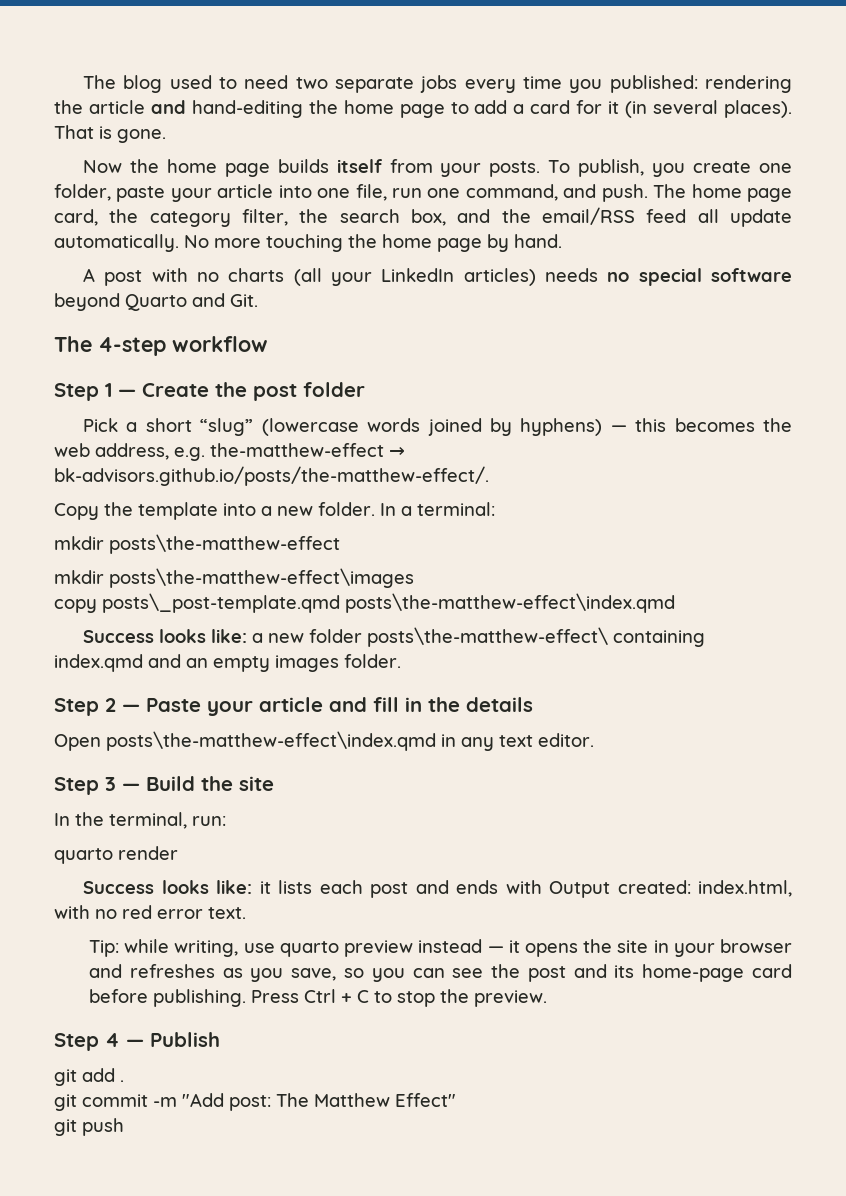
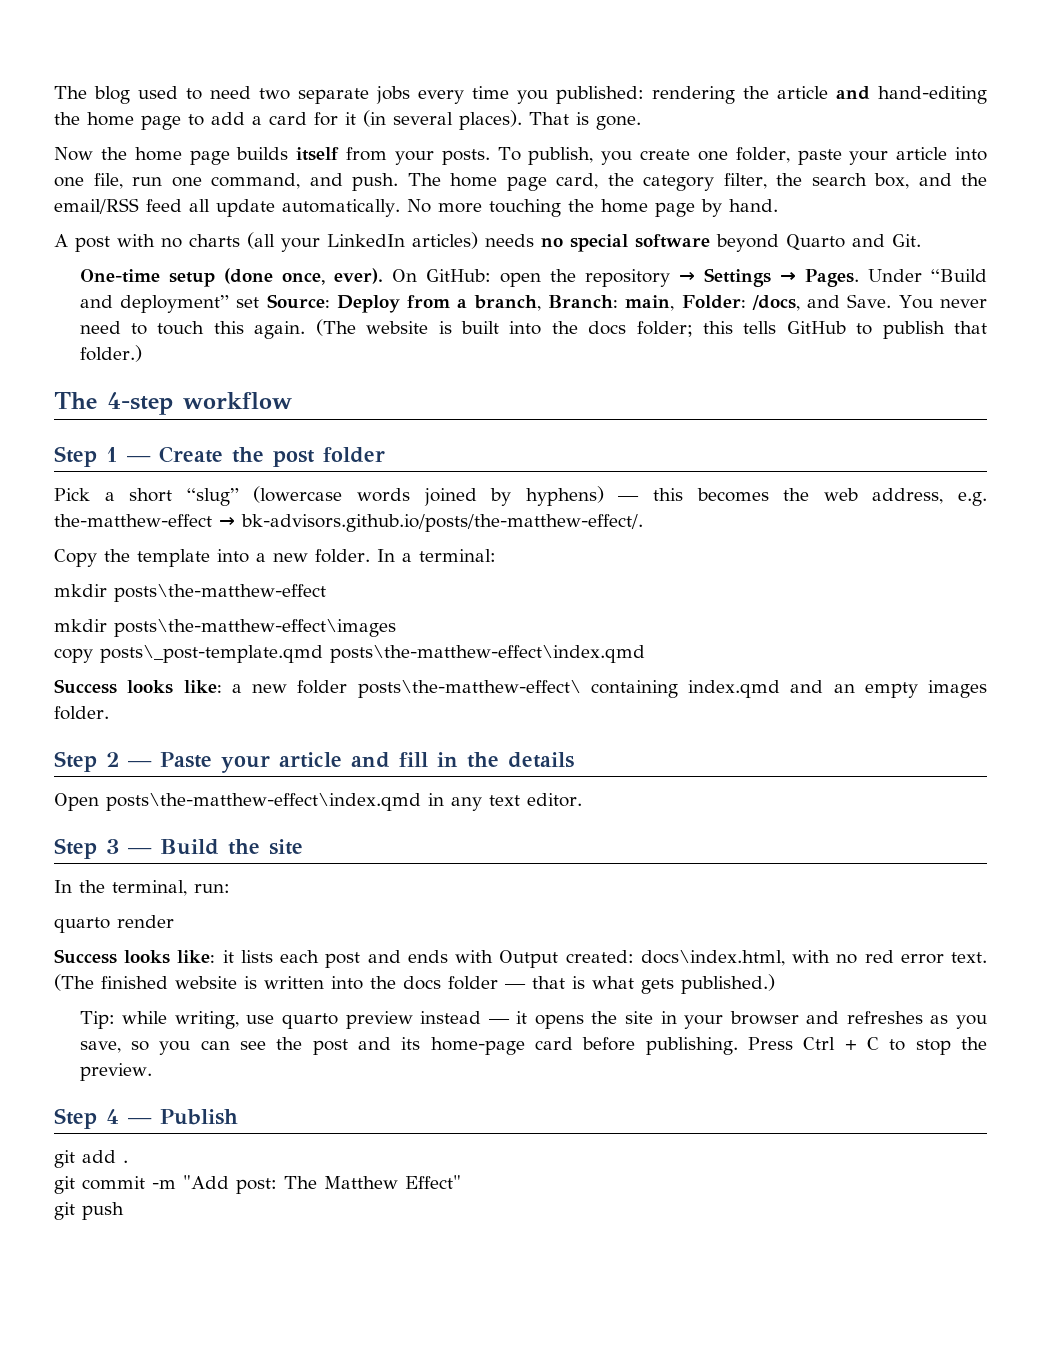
(258, 300) none -> [79,268,987,287] [79,294,988,313] [79,319,987,339] [79,345,142,362] // One-time setup (done once, ever). On GitHub: open the repository → Settings → Pages. Under “Build and deployment” set Source: Deploy from a branch, Branch: main, Folder: /docs, and Save. You never need to touch this again. (The website is built into the docs folder; this tells GitHub to publish that folder.)
[698,880,792,897] index.html, -> [640,950,785,966] docs\index.html,
(246, 913) none -> [54,974,775,994] (The finished website is written into the docs folder — that is what gets published.)

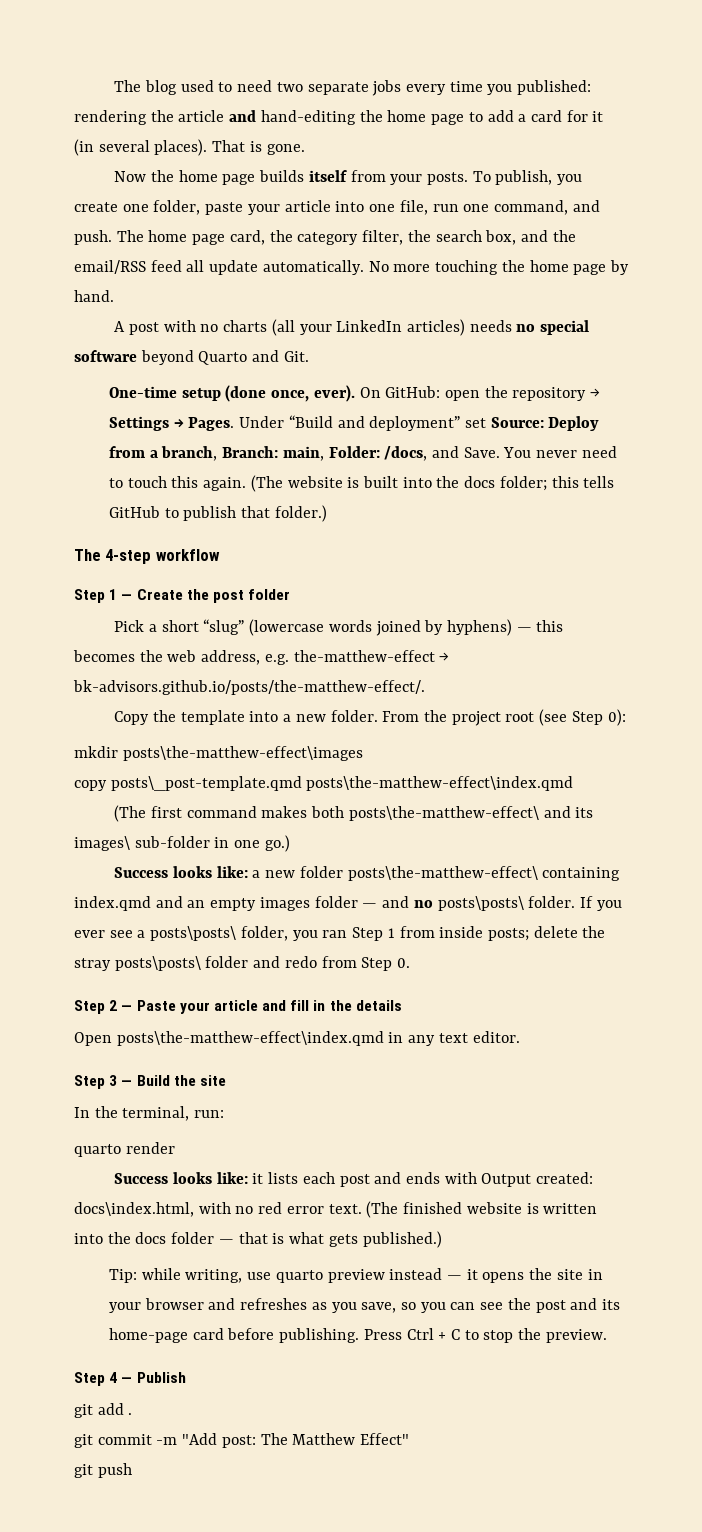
[376,549,496,562] [54,584,326,602] In a terminal: // mkdir posts\the-matthew-effect -> [382,709,626,726] From the project root (see Step 0):
(645, 654) none -> [114,805,594,822] [74,835,290,852] // (The first command makes both posts\the-matthew-effect\ and its images\ sub-folder in one go.)
[54,706,109,720] folder. -> [314,896,622,911] [74,926,606,941] [74,956,411,971] folder — and no posts\posts\ folder. If you ever see a posts\posts\ folder, you ran Step 1 from inside posts; delete the stray posts\posts\ folder and redo from Step 0.

